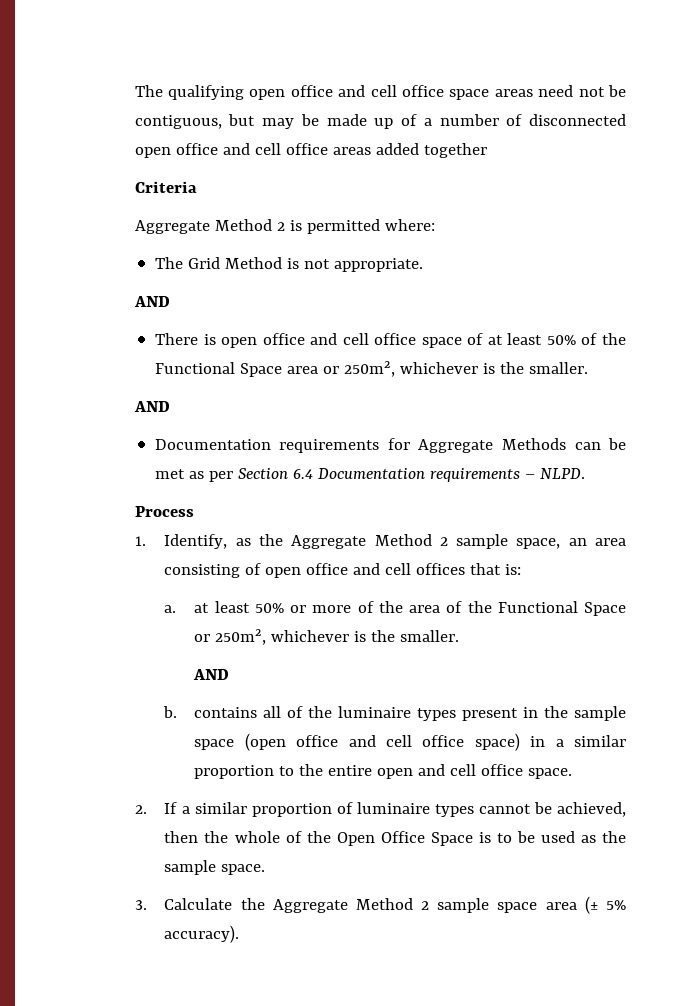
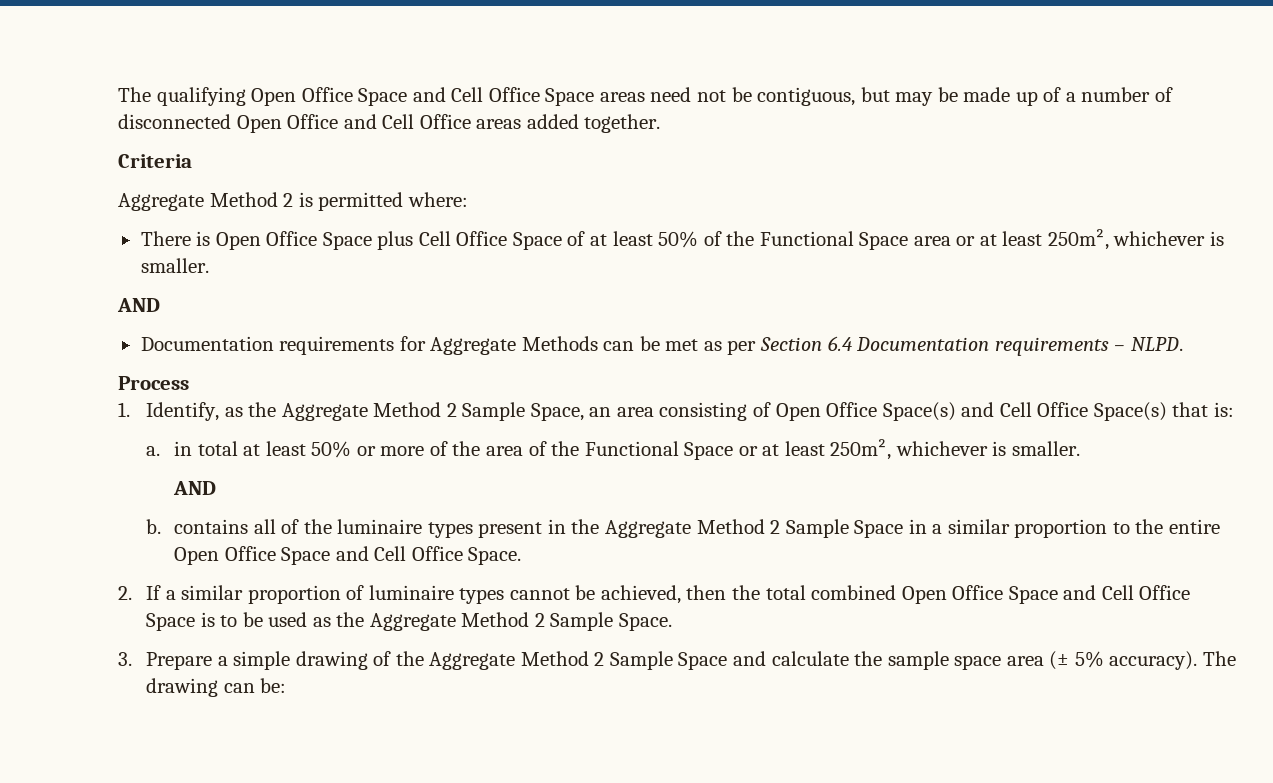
[249,85,490,100] open office and cell office space -> [251,87,595,106] Open Office Space and Cell Office Space
[134,143,328,158] open office and cell office -> [236,114,471,133] Open Office and Cell Office
[423,143,487,158] together -> [584,114,661,133] together.
[154,257,423,272] [133,296,170,307] [154,333,462,348] The Grid Method is not appropriate. // AND // There is open office and cell office space -> [140,231,562,250] There is Open Office Space plus Cell Office Space
[343,361,524,377] 250m², whichever is the -> [979,229,1224,250] at least 250m², whichever is
[456,534,561,549] sample space, -> [462,402,584,421] Sample Space,
[265,563,466,578] open office and cell offices -> [775,402,1167,421] Open Office Space(s) and Cell Office Space(s)
(177, 609) none -> [174,441,238,456] in total
[215,629,396,645] 250m², whichever is the -> [762,439,1007,460] at least 250m², whichever is
[573,706,626,721] [194,733,520,751] sample space (open office and cell office space) -> [604,519,904,538] Aggregate Method 2 Sample Space
[377,764,573,779] open and cell office space. -> [174,546,522,565] Open Office Space and Cell Office Space.
[234,831,375,846] whole of the Open -> [765,585,1134,604] total combined Open Office Space and Cell
[164,860,266,875] [134,898,430,913] sample space. // 3. Calculate the Aggregate Method 2 -> [369,612,673,631] [118,651,883,670] Aggregate Method 2 Sample Space. // 3. Prepare a simple drawing of the Aggregate Method 2 Sample Space and calculate the
(240, 934) none -> [1202,651,1236,666] [146,678,287,697] The drawing can be:

